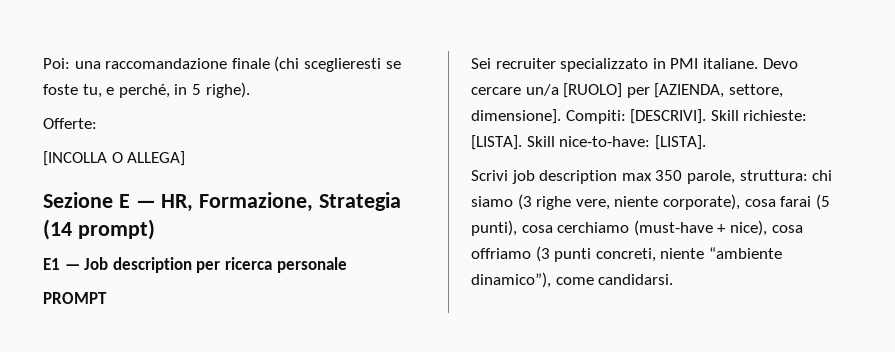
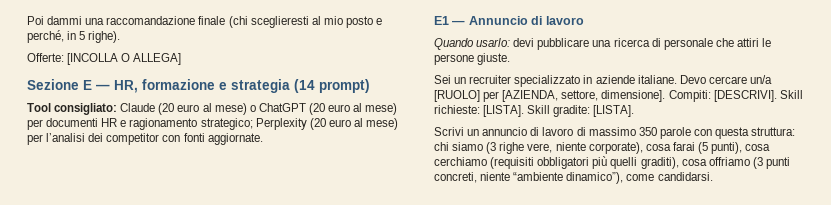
[43,58,70,69] Poi: -> [27,16,83,25] Poi dammi
[385,61,401,69] [43,84,102,98] se foste tu, -> [311,16,373,28] al mio posto
(97, 123) // -> (64, 57) none
[199,192,402,212] Formazione, Strategia -> [142,79,290,93] formazione e strategia
[43,257,347,273] [43,292,107,304] E1 — Job description per ricerca personale // PROMPT -> [27,103,398,115] [27,118,399,130] [27,133,263,145] [434,16,584,25] [434,38,772,50] [434,53,511,65] Tool consigliato: Claude (20 euro al mese) o ChatGPT (20 euro al mese) per documenti HR e ragionamento strategico; Perplexity (20 euro al mese) per l’analisi dei competitor con fonti aggiornate. // E1 — Annuncio di lavoro // Quando usarlo: devi pubblicare una ricerca di personale che attiri le persone giuste.
(491, 63) none -> [454,77,467,84] un
[670,58,699,69] PMI -> [595,75,635,84] aziende
[559,136,651,147] nice-to-have: -> [553,105,591,117] gradite:
[511,170,735,184] job description max 350 parole, -> [467,127,750,139] un annuncio di lavoro di massimo 350 parole con questa
[633,220,767,236] (must-have + nice), -> [490,156,679,169] (requisiti obbligatori più quelli graditi),

